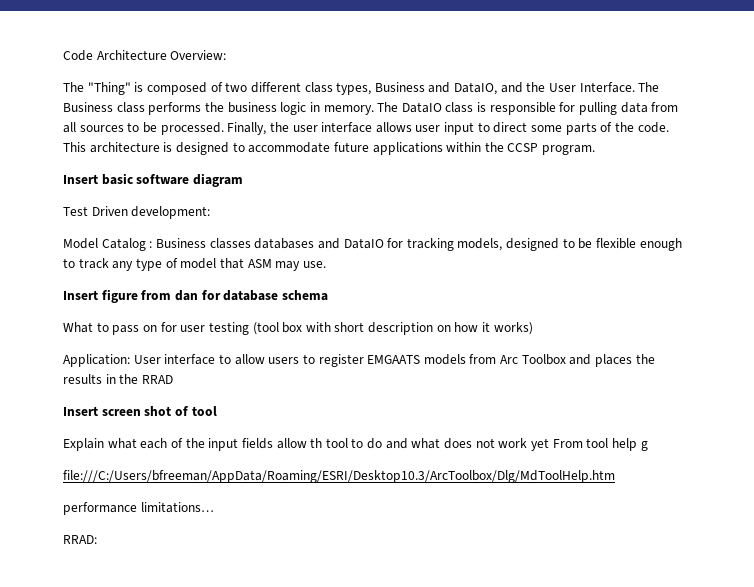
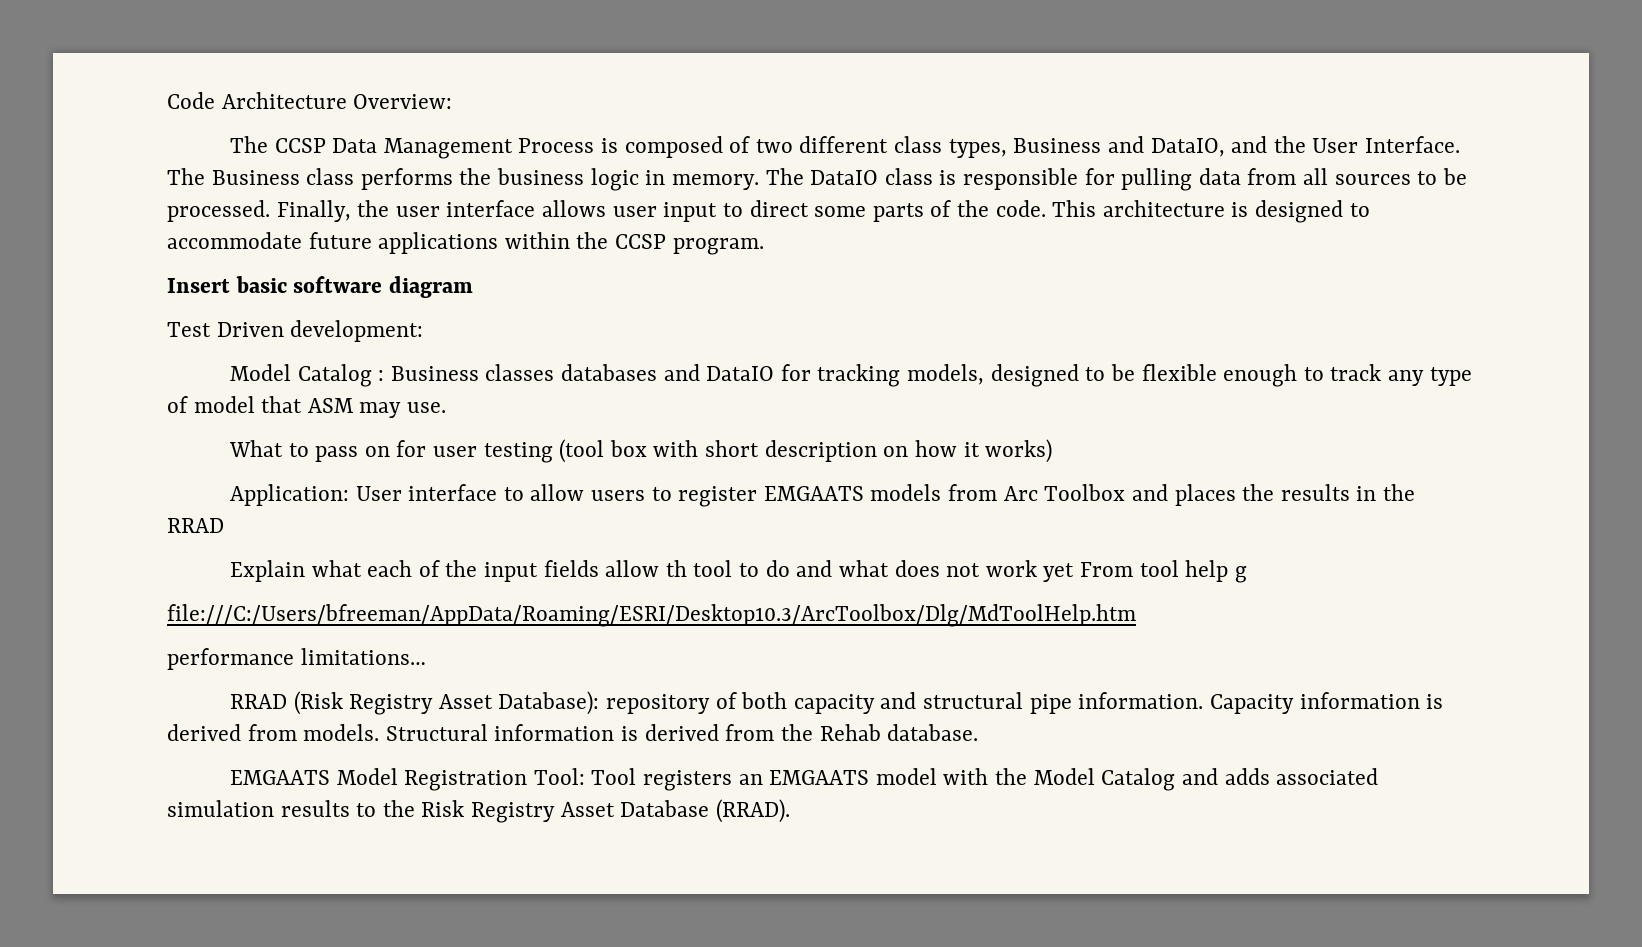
[87,82,131,95] "Thing" -> [274,138,595,159] CCSP Data Management Process
[63,289,328,303] // Insert figure from dan for database schema -> (447, 407) none
[63,406,217,416] // Insert screen shot of tool -> (224, 525) none
[63,535,97,544] RRAD: -> [229,691,1444,715] [167,724,979,741] [229,768,1379,791] [167,799,790,823] RRAD (Risk Registry Asset Database): repository of both capacity and structural pipe information. Capacity information is derived from models. Structural information is derived from the Rehab database. // EMGAATS Model Registration Tool: Tool registers an EMGAATS model with the Model Catalog and adds associated simulation results to the Risk Registry Asset Database (RRAD).

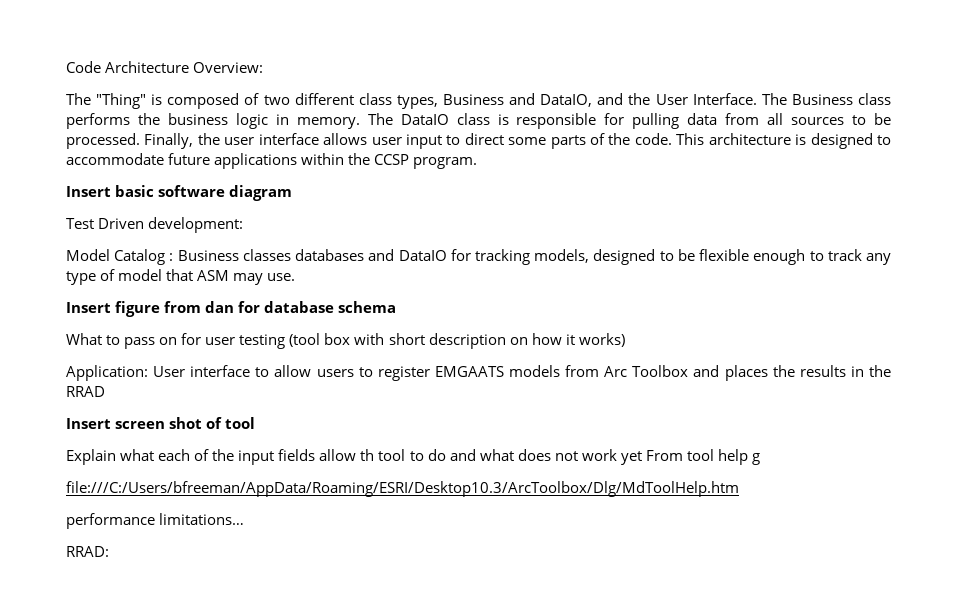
[274,138,595,159] CCSP Data Management Process -> [96,93,147,109] "Thing"
(447, 407) none -> [66,301,397,317] // Insert figure from dan for database schema
(224, 525) none -> [66,417,256,429] // Insert screen shot of tool
[229,691,1444,715] [167,724,979,741] [229,768,1379,791] [167,799,790,823] RRAD (Risk Registry Asset Database): repository of both capacity and structural pipe information. Capacity information is derived from models. Structural information is derived from the Rehab database. // EMGAATS Model Registration Tool: Tool registers an EMGAATS model with the Model Catalog and adds associated simulation results to the Risk Registry Asset Database (RRAD). -> [66,546,109,557] RRAD:

